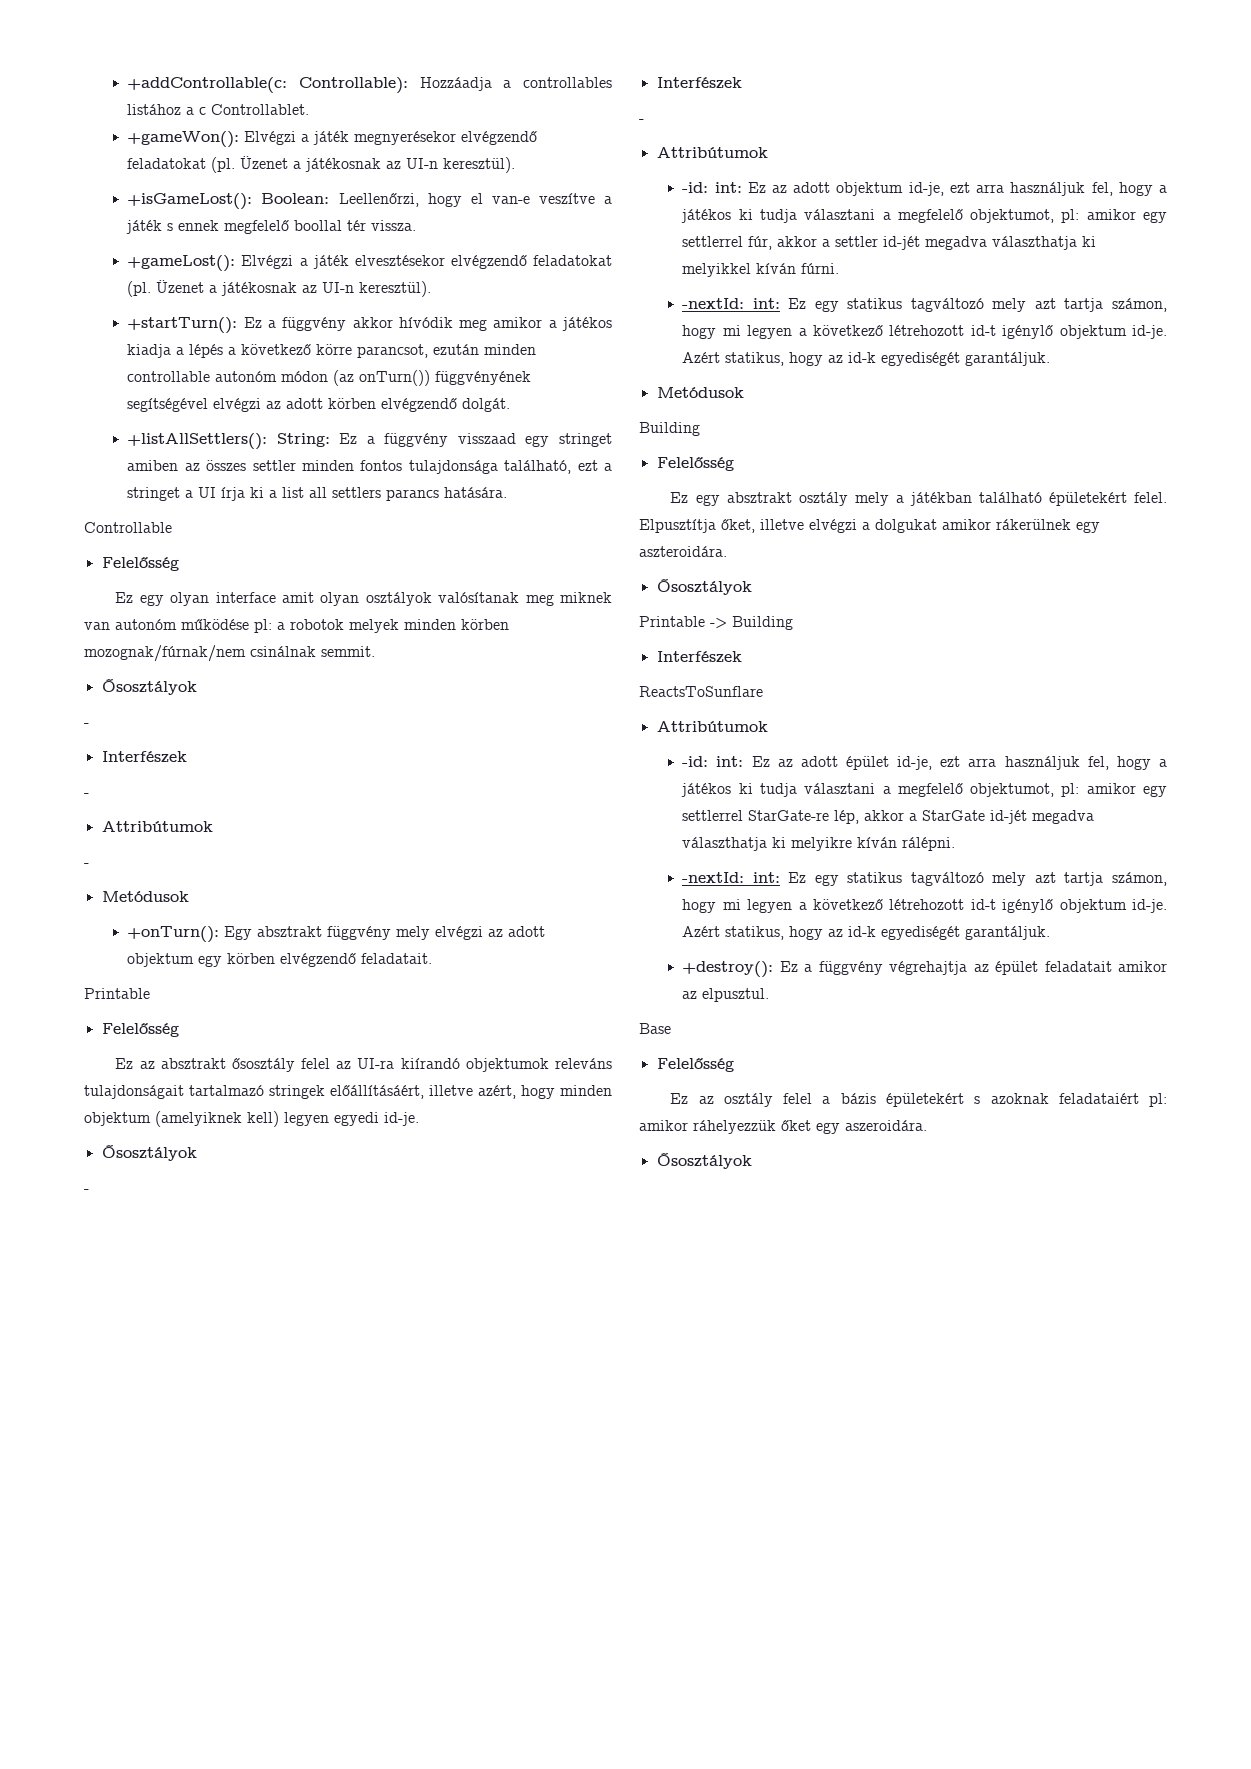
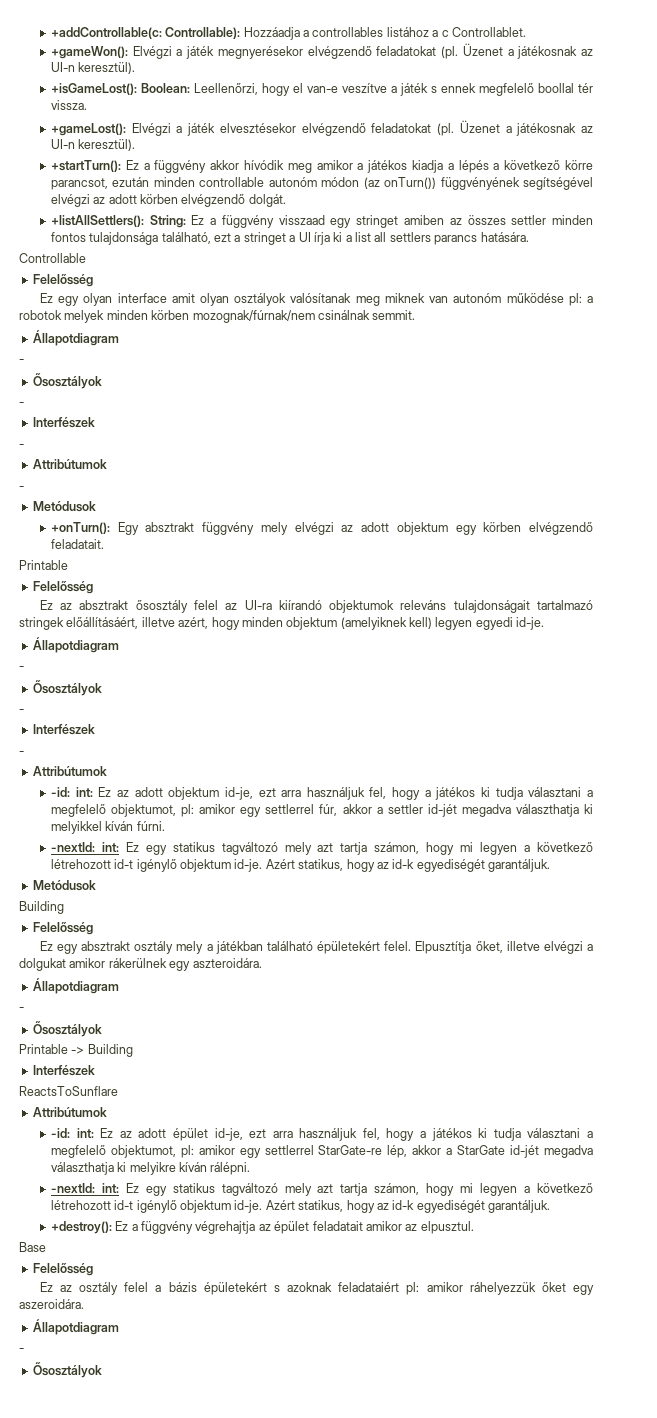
(375, 651) none -> [32,330,119,346] [19,359,24,363] // Állapotdiagram // -
(419, 1119) none -> [32,637,119,653] [19,666,24,670] // Állapotdiagram // -
(727, 551) none -> [32,978,119,994] [19,1007,24,1011] // Állapotdiagram // -
(927, 1125) none -> [32,1319,119,1335] [19,1348,24,1352] // Állapotdiagram // -

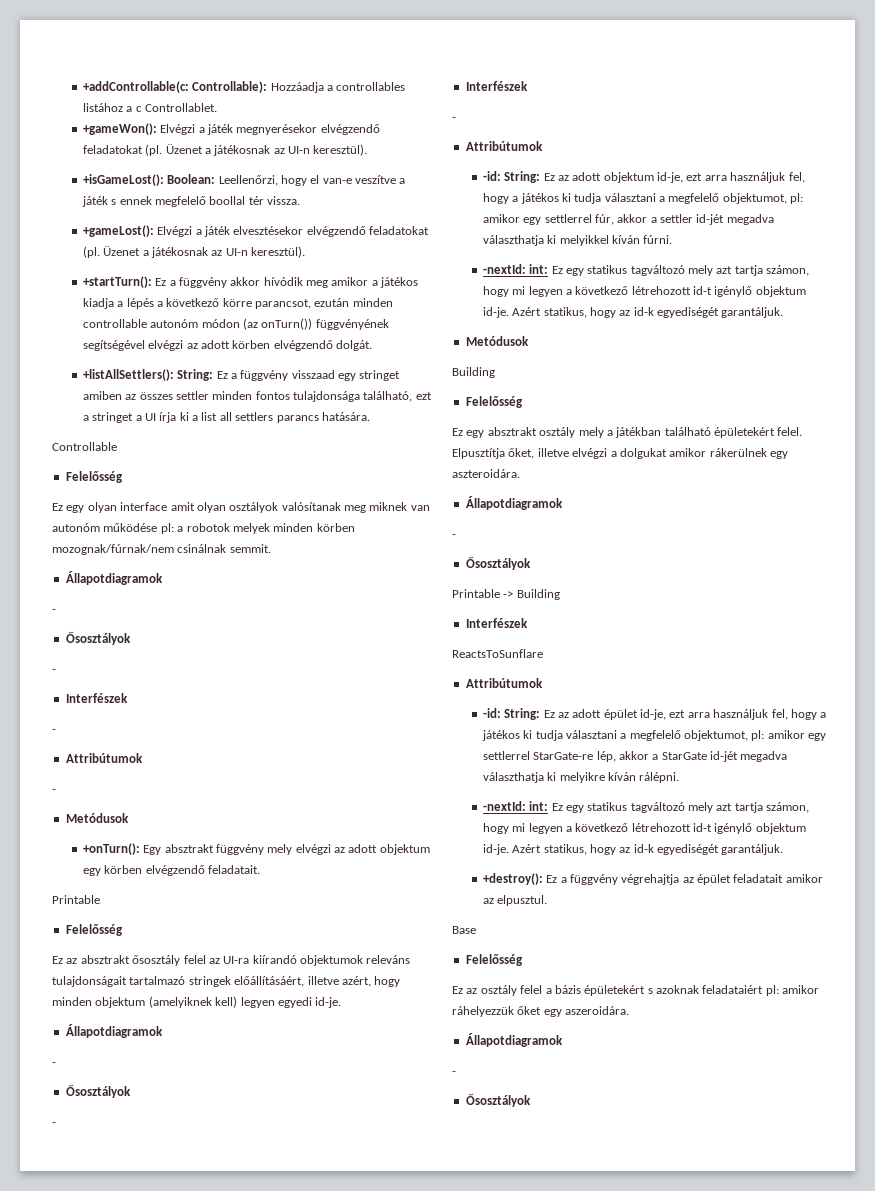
[32,330,119,346] Állapotdiagram -> [65,571,163,585] Állapotdiagramok
[32,637,119,653] Állapotdiagram -> [65,1024,163,1038] Állapotdiagramok
[75,787,93,797] int: -> [504,171,541,183] String:
[32,978,119,994] Állapotdiagram -> [465,496,563,510] Állapotdiagramok
[76,1128,94,1138] int: -> [504,708,541,720] String:
[32,1319,119,1335] Állapotdiagram -> [465,1033,563,1047] Állapotdiagramok

